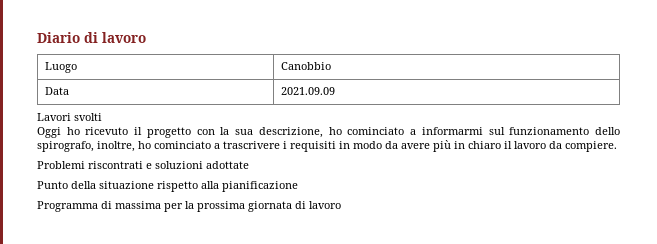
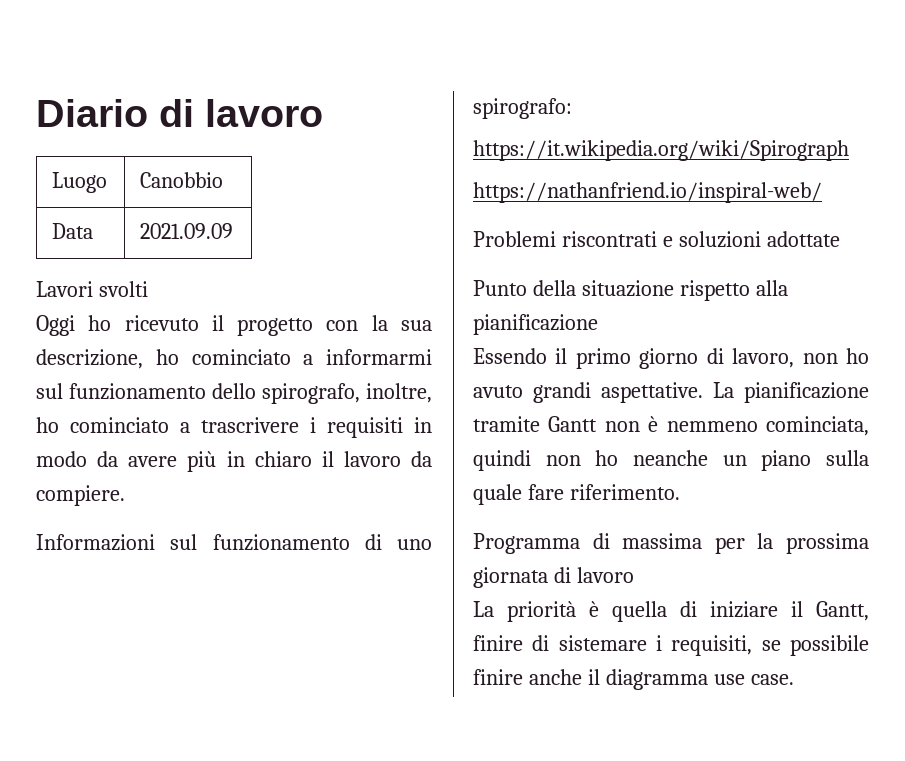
(617, 146) none -> [36,534,432,551] [473,98,572,119] [473,140,849,161] [473,182,822,203] // Informazioni sul funzionamento di uno spirografo: // https://it.wikipedia.org/wiki/Spirograph // https://nathanfriend.io/inspiral-web/
(298, 186) none -> [473,348,869,369] [473,382,869,403] [473,416,869,436] [473,450,869,471] [473,484,680,505] // Essendo il primo giorno di lavoro, non ho avuto grandi aspettative. La pianificazione tramite Gantt non è nemmeno cominciata, quindi non ho neanche un piano sulla quale fare riferimento.
(341, 205) none -> [473,601,869,622] [473,635,869,656] [473,669,794,690] // La priorità è quella di iniziare il Gantt, finire di sistemare i requisiti, se possibile finire anche il diagramma use case.

